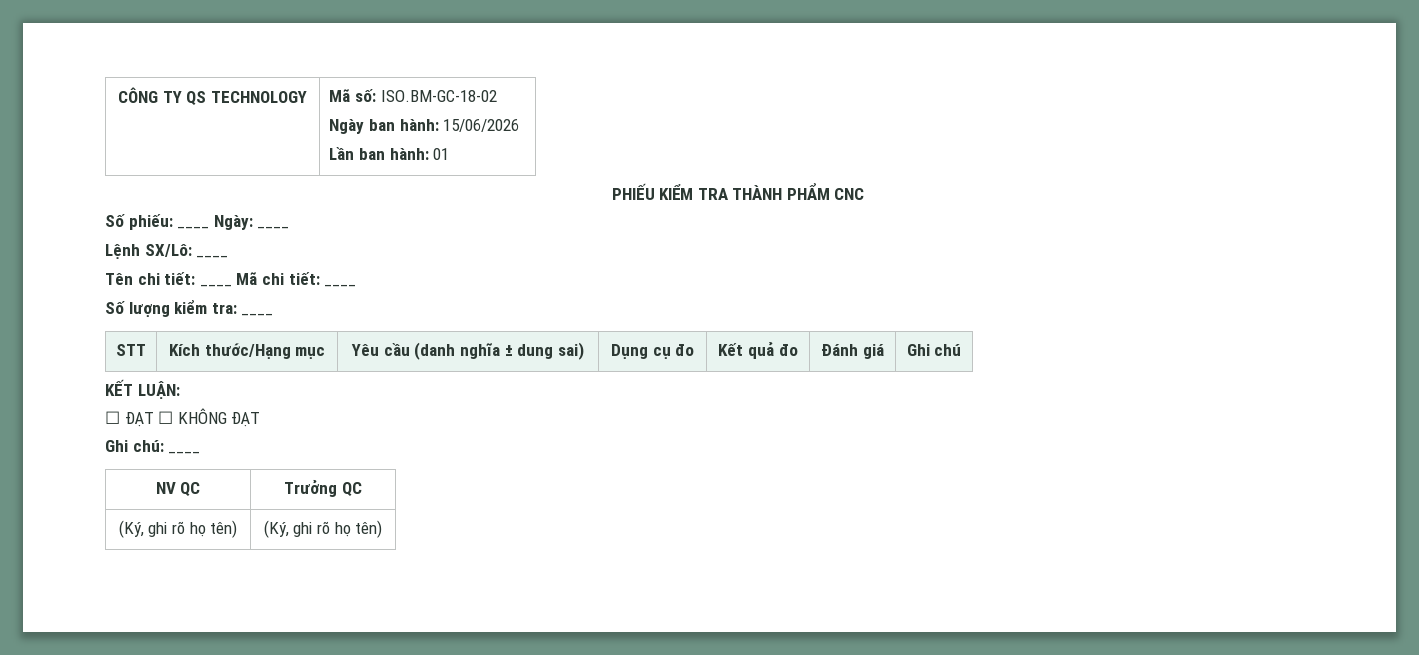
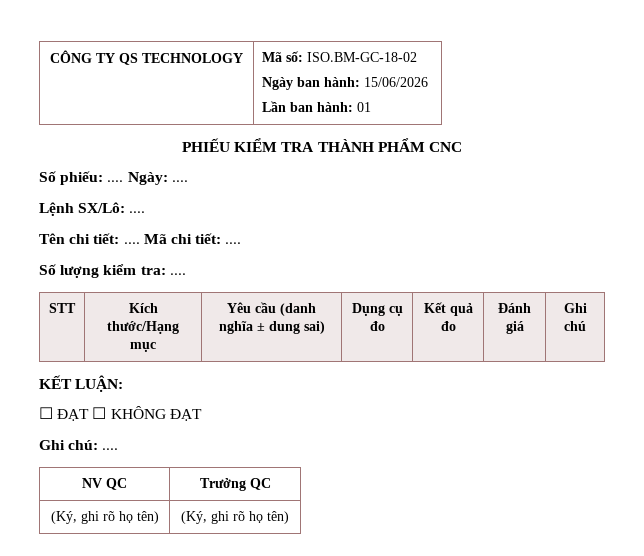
[177,215,290,230] ____ Ngày: ____ -> [107,172,188,185] .... Ngày: ....
[196,255,229,258] ____ -> [129,211,146,213] ....
[199,284,232,287] ____ -> [123,242,140,244] ....
[324,284,357,287] ____ -> [225,242,242,244] ....
[241,313,274,316] ____ -> [169,273,186,275] ....
[168,451,201,454] ____ -> [102,448,119,450] ....

